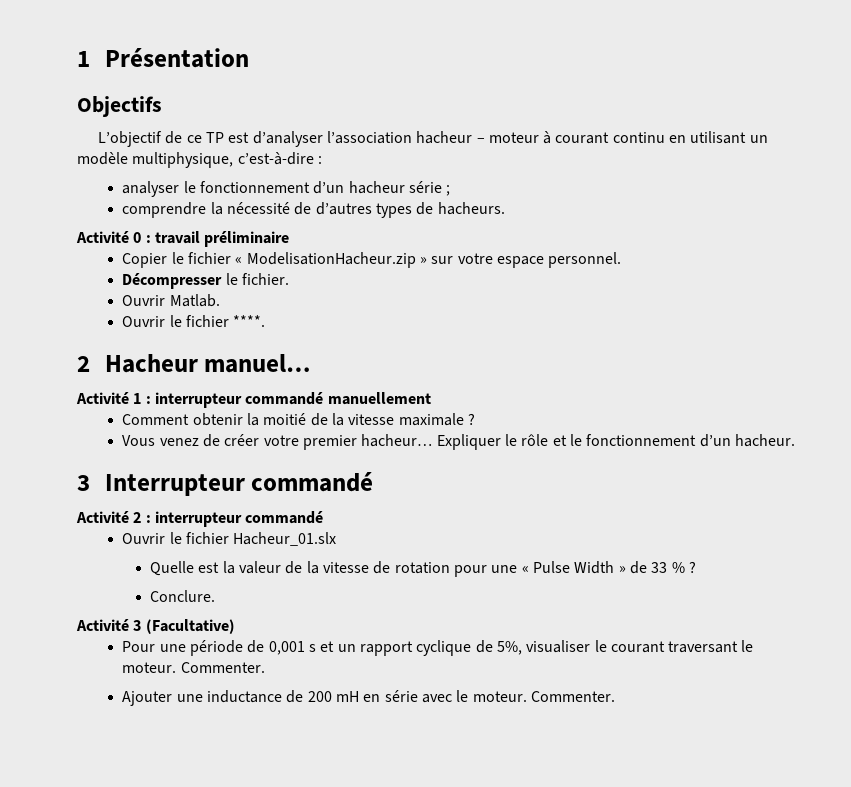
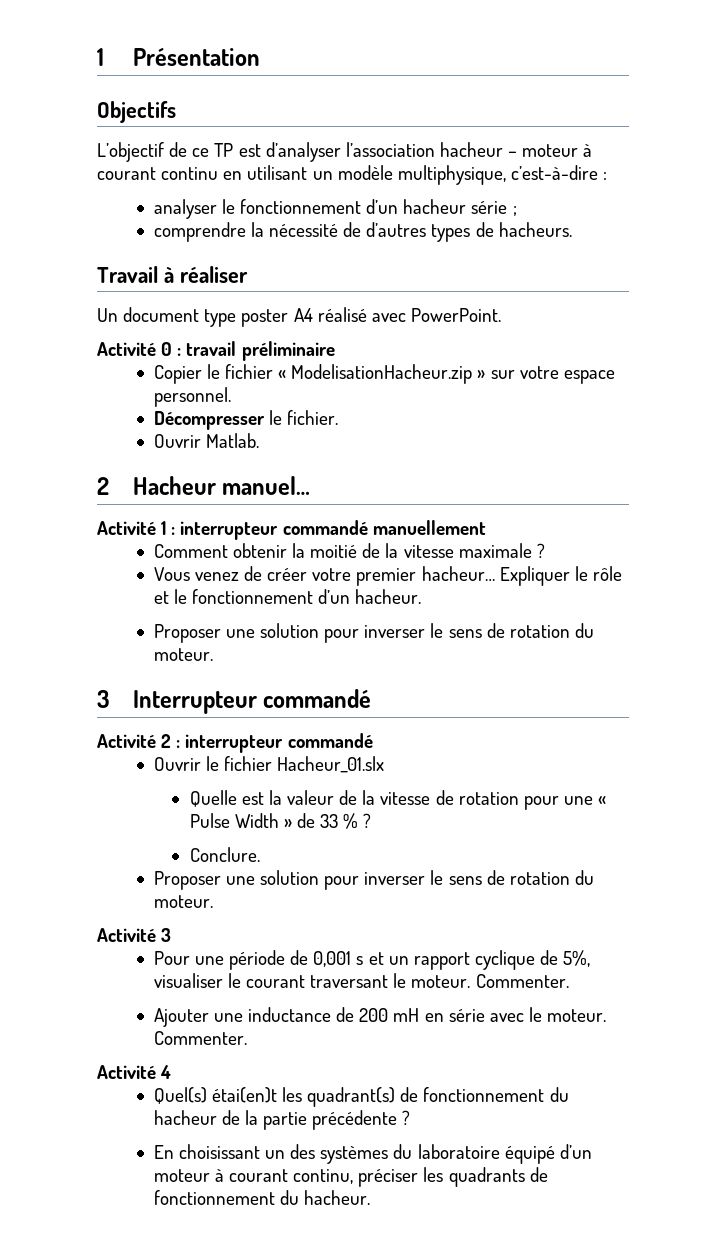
(505, 208) none -> [97,266,248,283] [97,307,501,327] // Travail à réaliser // Un document type poster A4 réalisé avec PowerPoint.
[122,315,266,327] // Ouvrir le fichier ****. -> (259, 440) none
(795, 440) none -> [153,623,594,643] [153,648,213,661] // Proposer une solution pour inverser le sens de rotation du moteur.
(216, 596) none -> [153,870,594,890] [153,895,213,908] // Proposer une solution pour inverser le sens de rotation du moteur.
[145,619,235,634] (Facultative) -> (172, 935) none
(615, 696) none -> [97,1065,172,1079] [153,1087,569,1107] [153,1110,411,1130] [153,1144,592,1164] [153,1167,548,1187] [153,1190,371,1205] // Activité 4 // Quel(s) étai(en)t les quadrant(s) de fonctionnement du hacheur de la partie précédente ? // En choisissant un des systèmes du laboratoire équipé d’un moteur à courant continu, préciser les quadrants de fonctionnement du hacheur.

